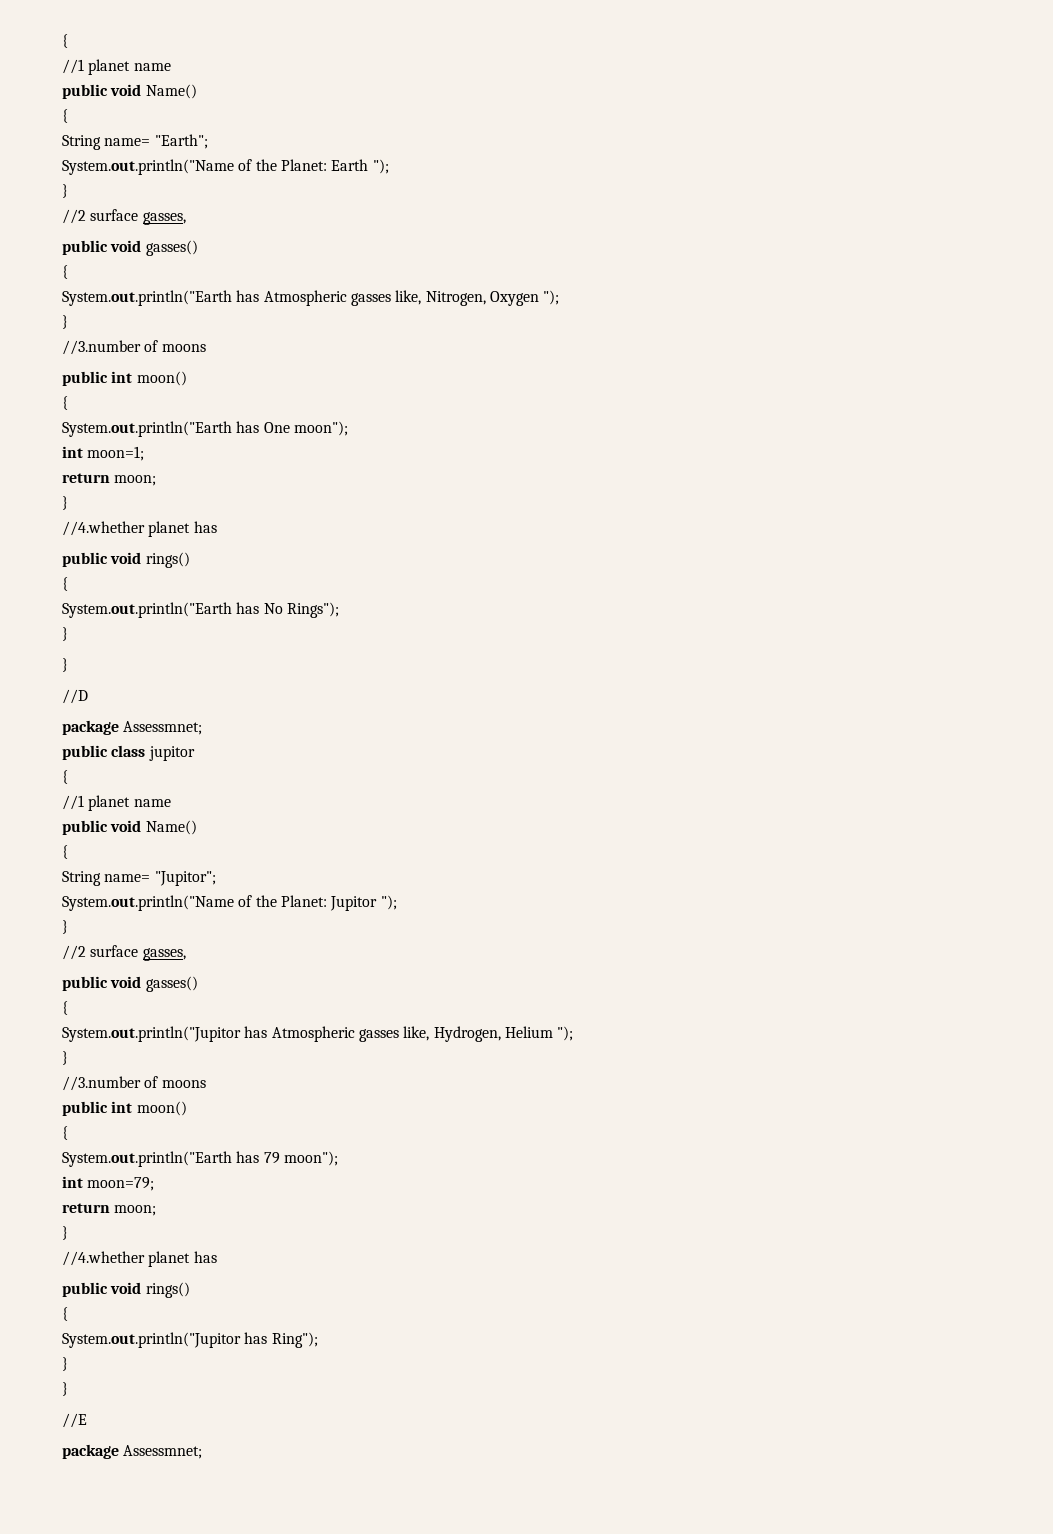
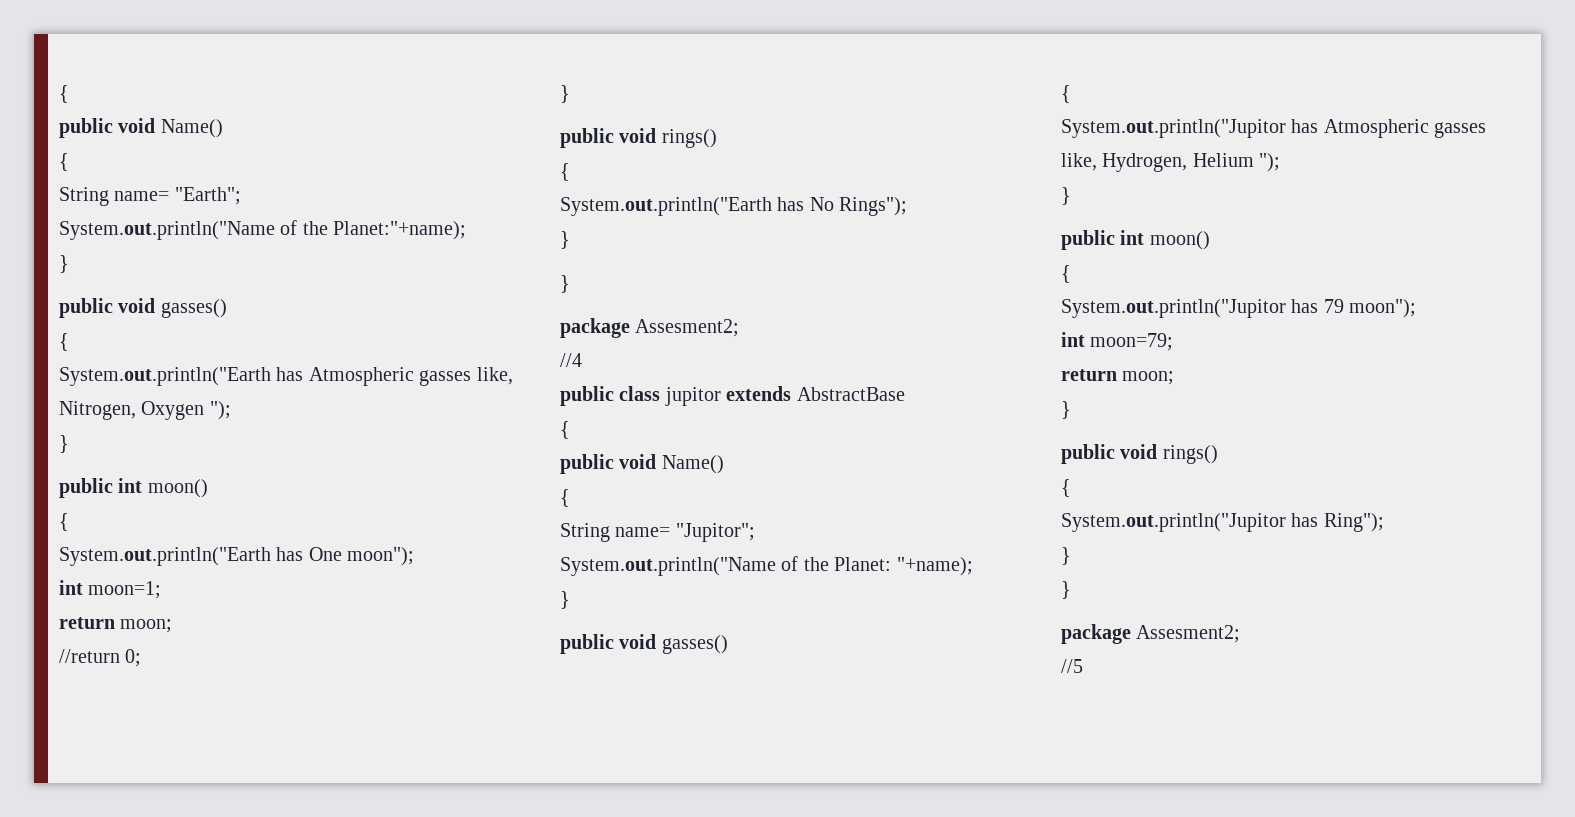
[62,34,68,48] [62,59,171,75] { // //1 planet name -> [59,85,69,103] {
[280,159,389,174] [62,184,68,198] [62,209,186,225] Planet: Earth "); // } // //2 surface gasses, -> [333,221,467,240] [59,255,69,273] Planet:"+name); // }
[62,340,206,355] // //3.number of moons -> (69, 444) none
[62,496,68,510] [62,521,217,537] // } // //4.whether planet has -> [59,649,142,667] [560,85,570,103] // //return 0; // }
[62,689,88,704] [62,720,203,735] //D // package Assessmnet; -> [560,318,740,338] [560,353,582,367] package Assesment2; // //4
[62,770,68,784] [62,795,171,811] // { // //1 planet name -> [726,386,905,401] [560,421,570,439] extends AbstractBase // {
[330,895,397,911] [62,920,68,934] [62,945,186,961] Jupitor "); // } // //2 surface gasses, -> [896,557,973,576] [560,591,570,609] "+name); // }
[62,1076,206,1091] [62,1101,187,1116] [62,1126,68,1140] [62,1151,232,1167] // //3.number of moons // public int moon() // { // System.out.println("Earth -> [1061,230,1210,250] [1061,265,1071,283] [1061,299,1286,318] // public int moon() // { // System.out.println("Jupitor
[62,1251,217,1267] // //4.whether planet has -> (1071, 410) none
[62,1413,87,1428] [62,1444,203,1459] //E // package Assessmnet; -> [1061,624,1241,644] [1061,659,1083,673] package Assesment2; // //5

